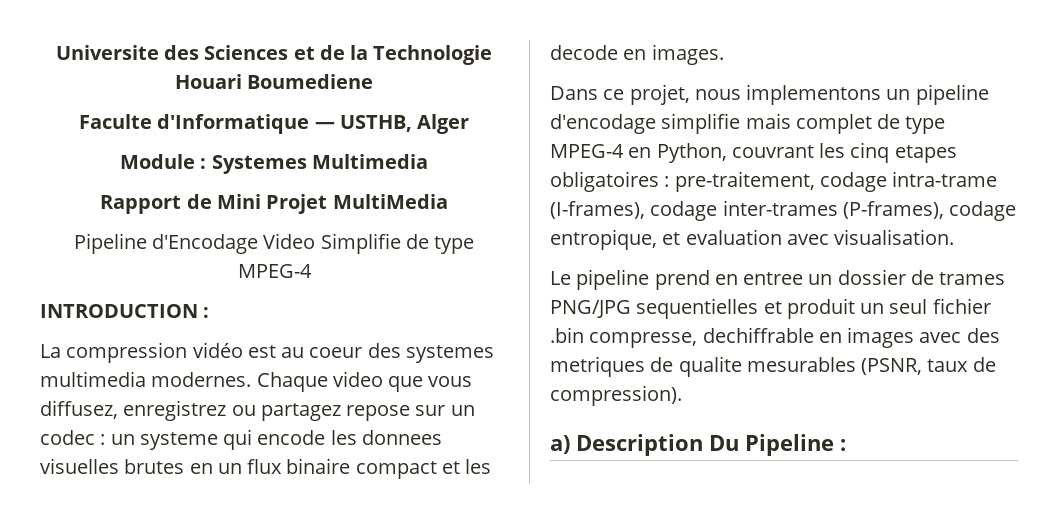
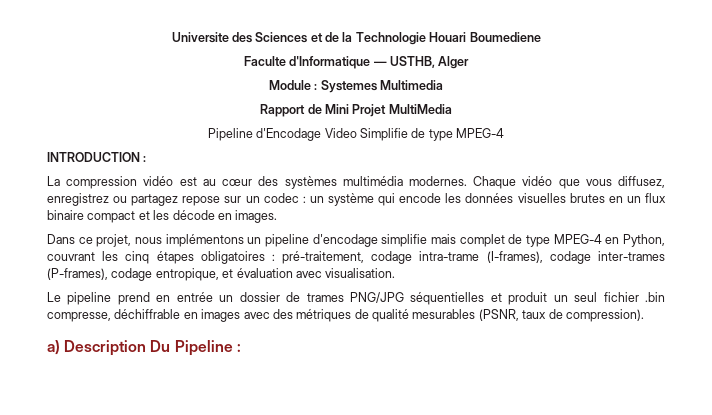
[309,343,494,363] [40,371,146,387] coeur des systemes multimedia -> [222,176,403,189] cœur des systèmes multimédia
[332,371,383,387] video -> [522,176,553,186] vidéo
[139,432,218,450] systeme -> [328,193,374,206] système
[361,430,442,445] donnees -> [465,193,514,203] données
[550,45,618,60] decode -> [172,210,215,220] décode
[746,84,882,105] implementons -> [165,234,244,247] implémentons
[894,145,957,163] etapes -> [156,251,194,264] étapes
[674,171,815,192] pre-traitement, -> [282,251,365,264] pré-traitement,
[685,229,782,245] evaluation -> [236,268,293,278] évaluation
[743,272,804,285] entree -> [176,292,213,302] entrée
[636,298,759,319] sequentielles -> [410,292,485,305] séquentielles
[702,327,814,343] dechiffrable -> [114,309,181,319] déchiffrable
[550,356,742,377] metriques de qualite -> [296,309,409,322] métriques de qualité

